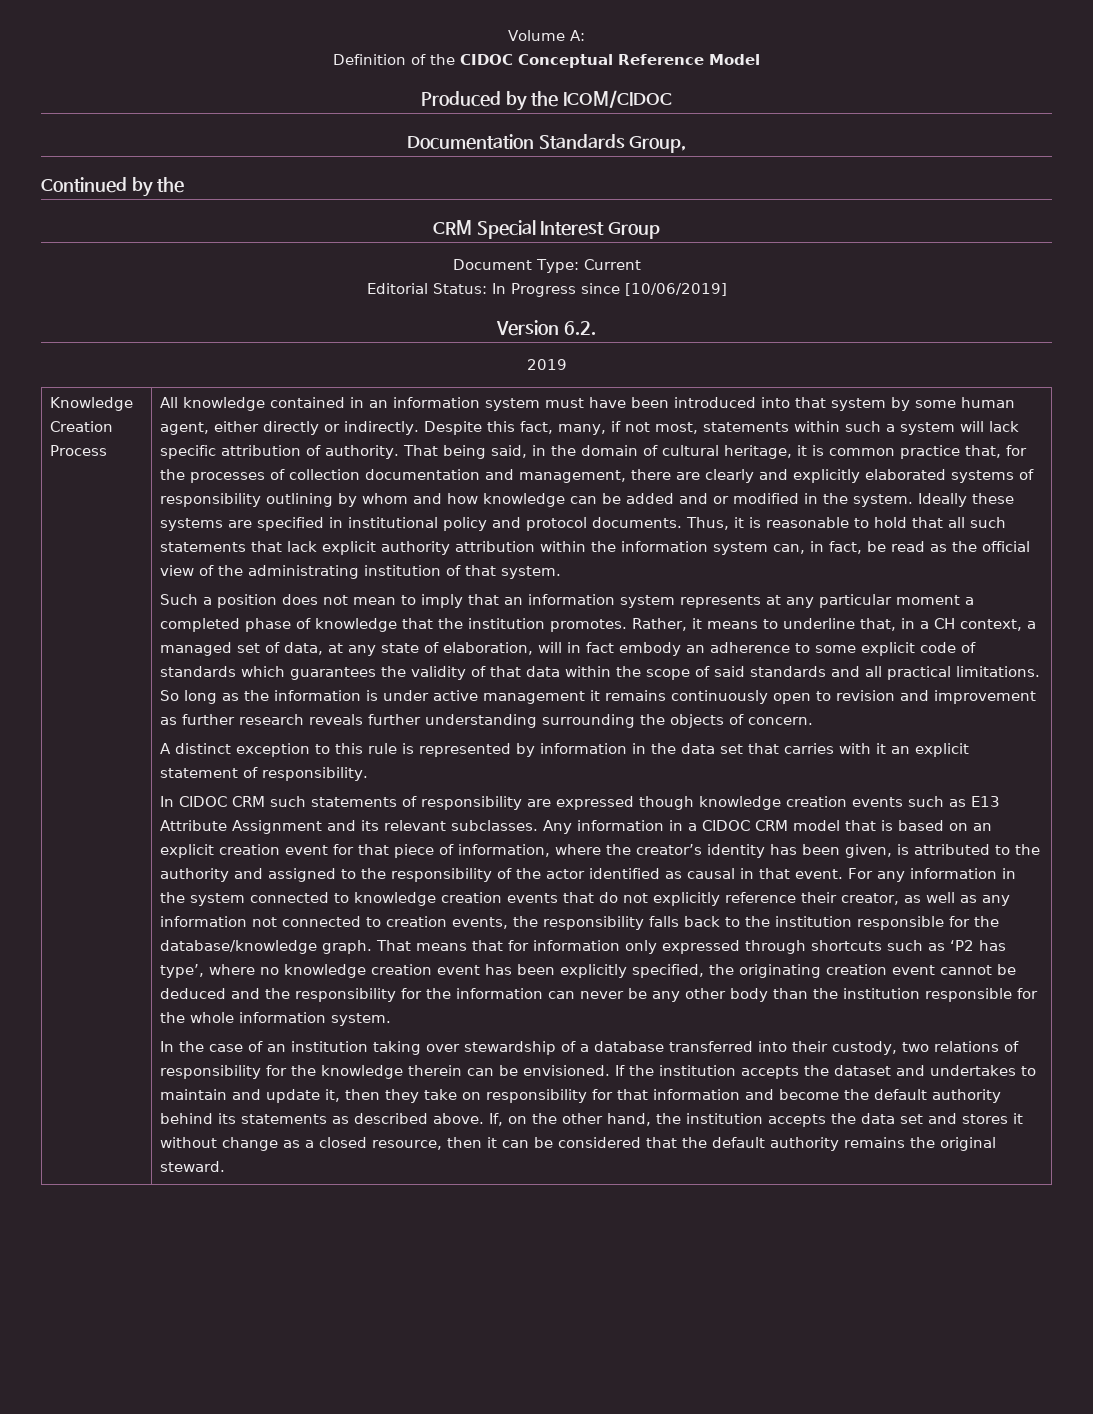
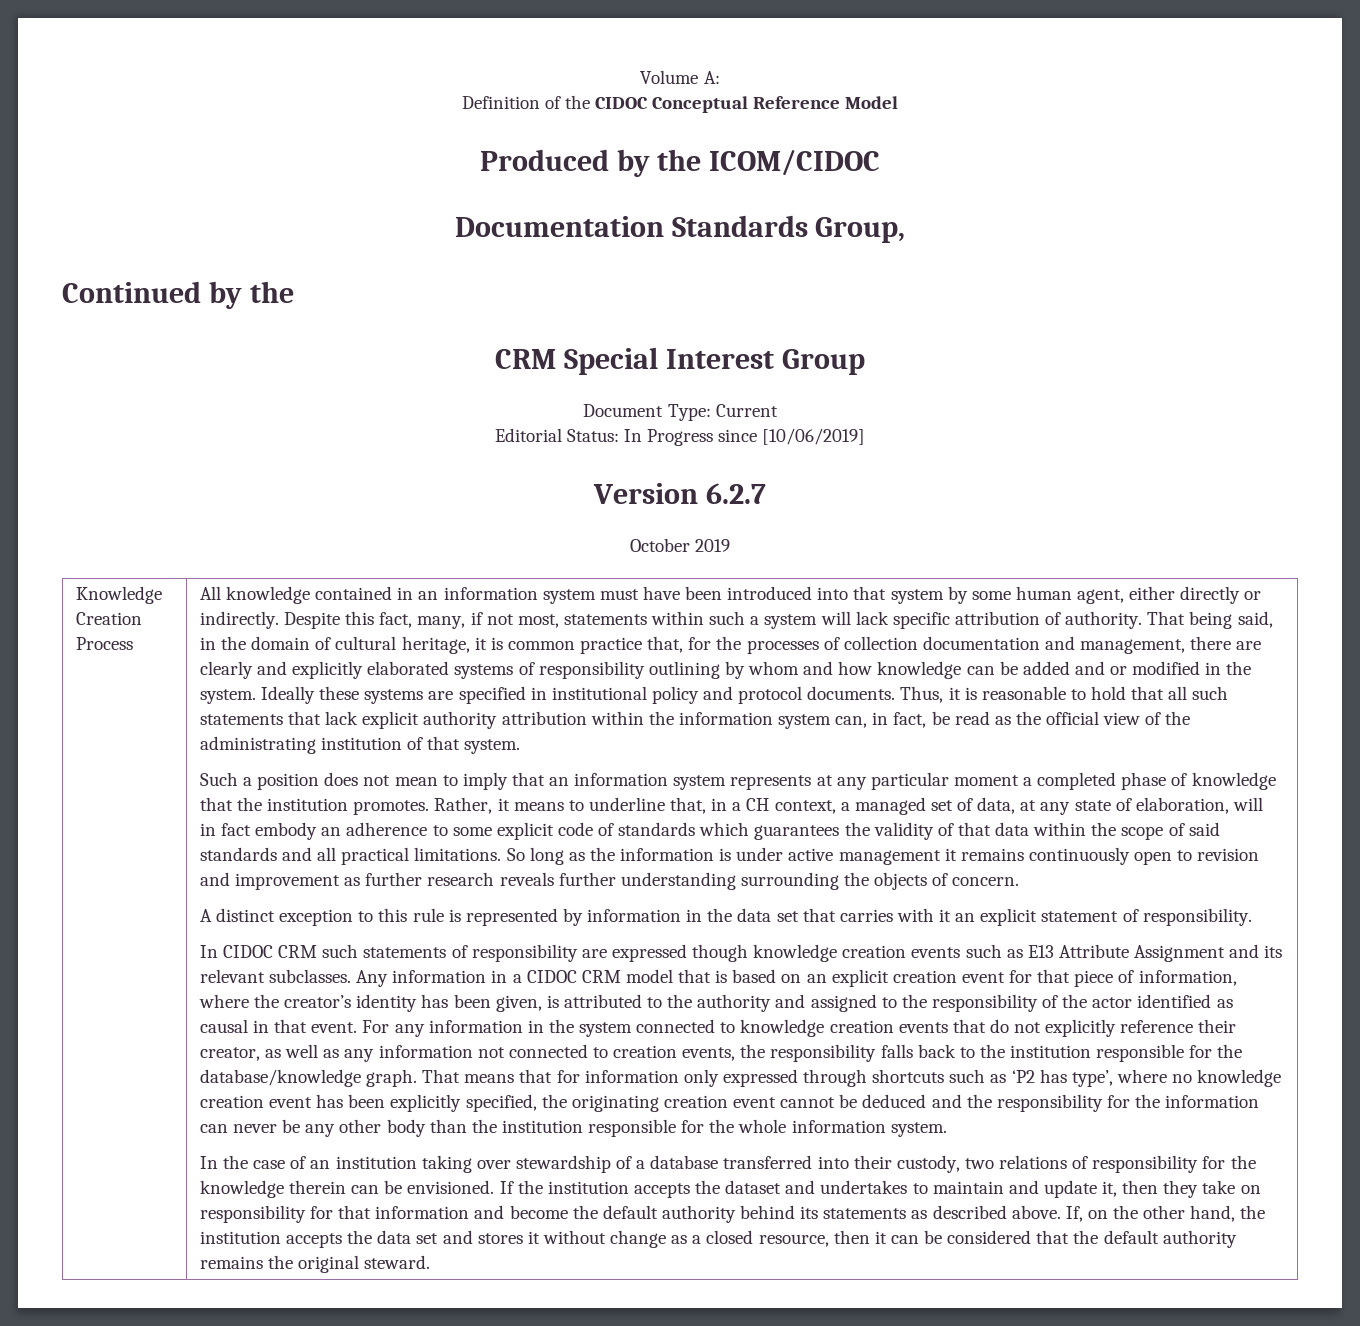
[563,321,596,335] 6.2. // -> [705,483,766,504] [629,538,690,552] 6.2.7 // October

